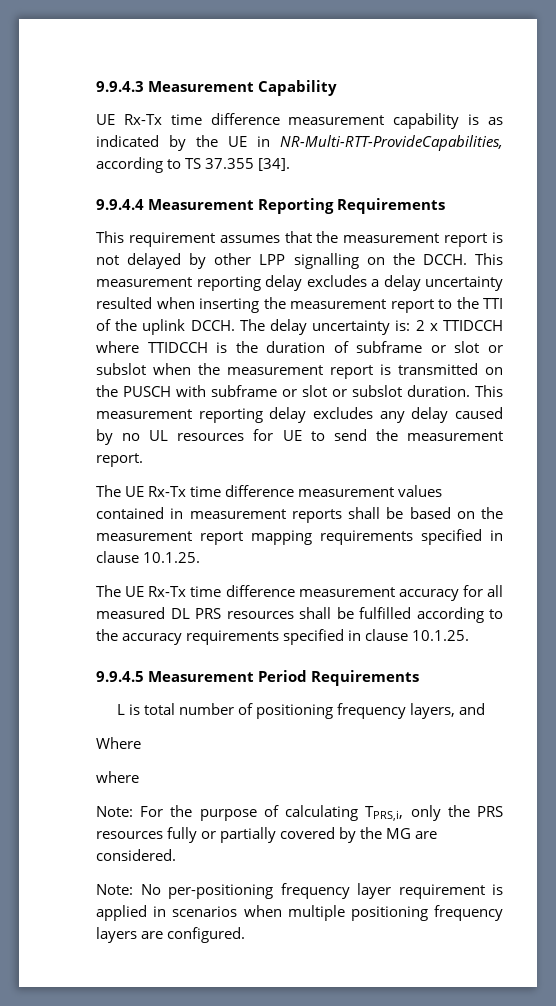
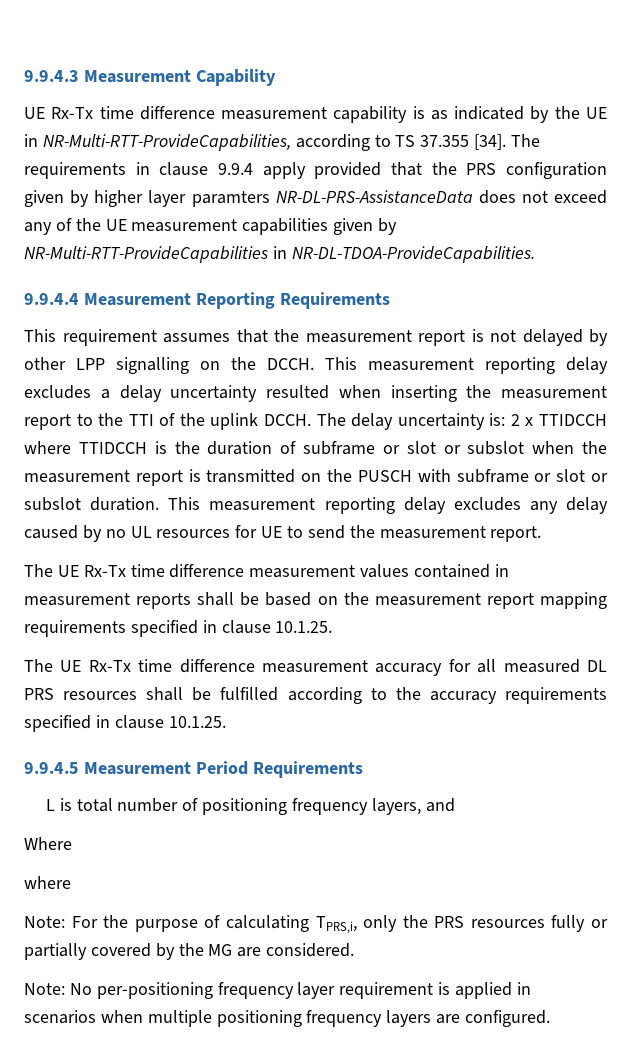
(291, 164) none -> [511,134,541,147] [24,162,607,179] [24,190,607,207] [24,218,398,235] [24,246,535,263] The requirements in clause 9.9.4 apply provided that the PRS configuration given by higher layer paramters NR-DL-PRS-AssistanceData does not exceed any of the UE measurement capabilities given by NR-Multi-RTT-ProvideCapabilities in NR-DL-TDOA-ProvideCapabilities.

